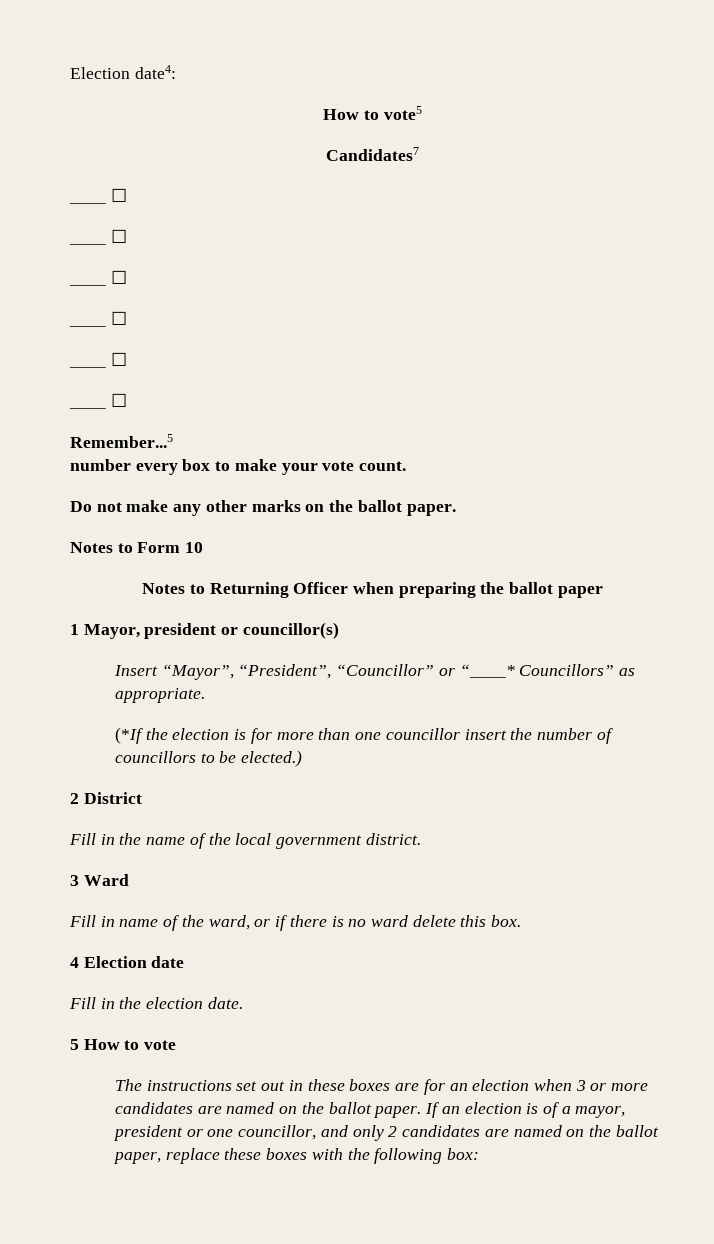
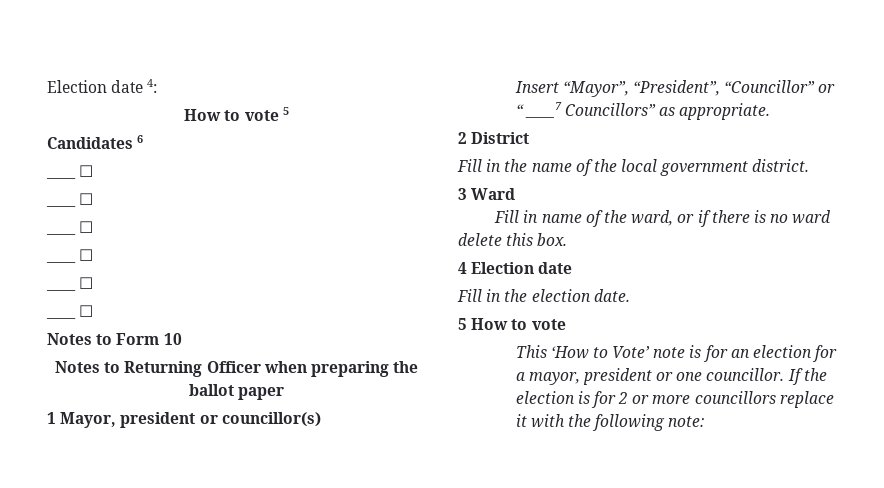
[70,65,176,79] [323,106,422,120] [326,147,419,161] Election date4: // How to vote5 // Candidates7 -> [47,79,158,93] [184,107,289,121] [47,135,144,149] Election date 4: // How to vote 5 // Candidates 6
[70,434,173,448] [70,459,407,475] [70,500,456,516] // Remember...5 // number every box to make your vote count. // Do not make any other marks on the ballot paper. -> (94, 311) none
[459,664,515,678] “____* -> [515,102,562,118] “ ____7
[115,727,613,744] [115,750,303,767] // (*If the election is for more than one councillor insert the number of councillors to be elected.) -> (771, 111) none
[115,1079,649,1095] [115,1102,560,1118] The instructions set out in these boxes are for an election when 3 or more candidates are named on the ballot paper. If an election is of -> [515,345,838,362] This ‘How to Vote’ note is for an election for
[238,1125,659,1141] [113,1148,308,1164] councillor, and only 2 candidates are named on the ballot paper, replace these boxes -> [706,368,827,385] [515,391,834,408] [515,414,527,427] councillor. If the election is for 2 or more councillors replace it
[447,1148,480,1160] box: -> [668,416,705,427] note:

